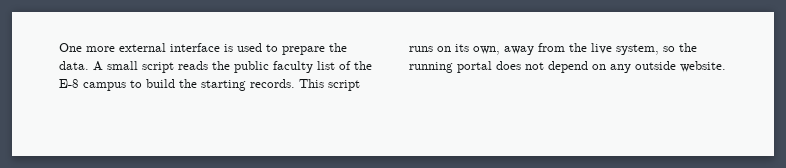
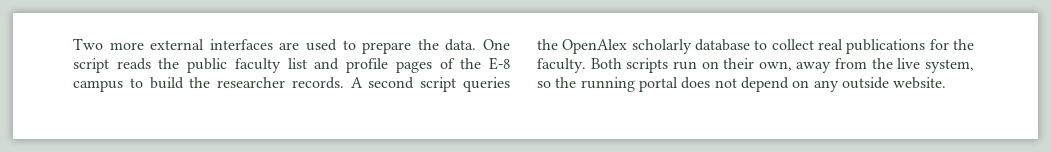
[59,43,82,52] One -> [73,38,103,50] Two
[170,43,233,52] interface is -> [209,39,300,50] interfaces are
[93,61,138,71] A small -> [483,39,511,50] One
(335, 65) none -> [314,58,432,73] and profile pages
[201,79,360,91] [409,44,469,52] starting records. This script runs on its -> [217,77,510,92] [537,39,974,54] [537,58,755,73] researcher records. A second script queries the OpenAlex scholarly database to collect real publications for the faculty. Both scripts run on their

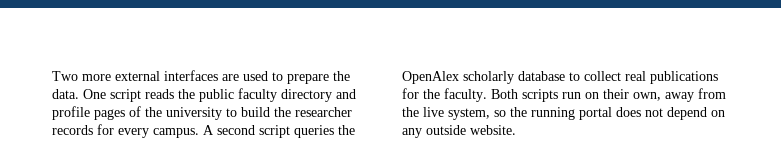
[287,58,307,69] list -> [281,89,332,102] directory
[489,57,511,70] [73,80,123,92] E-8 campus -> [166,107,222,120] university
[291,77,344,89] records. -> [52,124,199,138] records for every campus.

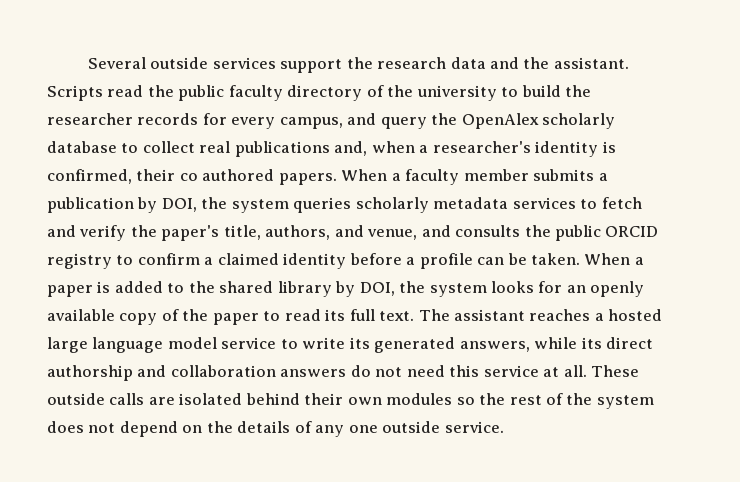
[52,70,350,84] [52,89,174,102] Two more external interfaces are used to prepare the data. One script reads -> [87,57,629,73] [47,85,144,101] Several outside services support the research data and the assistant. Scripts read
[336,89,356,99] [52,106,125,120] and profile pages -> (363, 93) none
[153,125,334,138] campus. A second script queries -> [279,113,427,129] campus, and query
[402,88,726,102] [402,107,725,120] [402,125,516,138] for the faculty. Both scripts run on their own, away from the live system, so the running portal does not depend on any outside website. -> [334,141,616,157] [47,169,608,185] [47,197,642,213] [47,225,659,241] [47,253,644,269] [47,281,645,297] [47,309,663,325] [47,337,654,353] [47,365,640,381] [47,393,654,409] [47,421,504,437] and, when a researcher's identity is confirmed, their co authored papers. When a faculty member submits a publication by DOI, the system queries scholarly metadata services to fetch and verify the paper's title, authors, and venue, and consults the public ORCID registry to confirm a claimed identity before a profile can be taken. When a paper is added to the shared library by DOI, the system looks for an openly available copy of the paper to read its full text. The assistant reaches a hosted large language model service to write its generated answers, while its direct authorship and collaboration answers do not need this service at all. These outside calls are isolated behind their own modules so the rest of the system does not depend on the details of any one outside service.

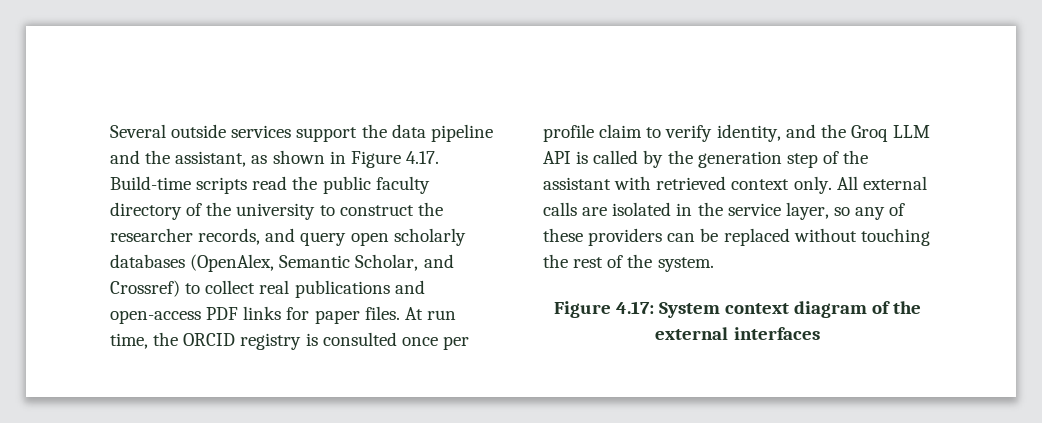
[377,57,629,69] [47,85,103,101] research data and the assistant. Scripts -> [391,124,493,142] [110,150,439,168] [110,176,248,194] data pipeline and the assistant, as shown in Figure 4.17. Build-time scripts
[521,85,561,97] build -> [339,205,414,216] construct
[137,113,616,129] [47,141,616,157] [47,169,608,185] [47,197,642,213] [47,225,659,241] [47,253,644,269] [47,281,645,297] [47,309,663,325] [47,337,654,353] [47,365,640,381] [47,393,654,409] [47,421,504,437] records for every campus, and query the OpenAlex scholarly database to collect real publications and, when a researcher's identity is confirmed, their co authored papers. When a faculty member submits a publication by DOI, the system queries scholarly metadata services to fetch and verify the paper's title, authors, and venue, and consults the public ORCID registry to confirm a claimed identity before a profile can be taken. When a paper is added to the shared library by DOI, the system looks for an openly available copy of the paper to read its full text. The assistant reaches a hosted large language model service to write its generated answers, while its direct authorship and collaboration answers do not need this service at all. These outside calls are isolated behind their own modules so the rest of the system does not depend on the details of any one outside service. -> [198,228,466,246] [110,254,454,272] [110,280,425,298] [110,306,456,324] [110,332,469,350] [543,124,931,142] [543,150,869,168] [543,176,927,194] [543,202,906,220] [543,228,930,246] [543,254,714,272] [553,301,922,318] [655,327,820,340] records, and query open scholarly databases (OpenAlex, Semantic Scholar, and Crossref) to collect real publications and open-access PDF links for paper files. At run time, the ORCID registry is consulted once per profile claim to verify identity, and the Groq LLM API is called by the generation step of the assistant with retrieved context only. All external calls are isolated in the service layer, so any of these providers can be replaced without touching the rest of the system. // Figure 4.17: System context diagram of the external interfaces

